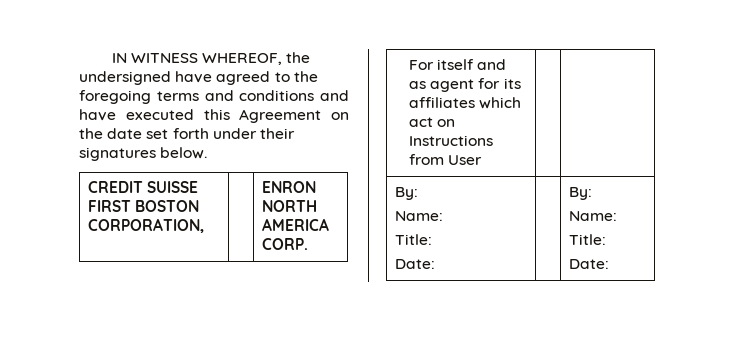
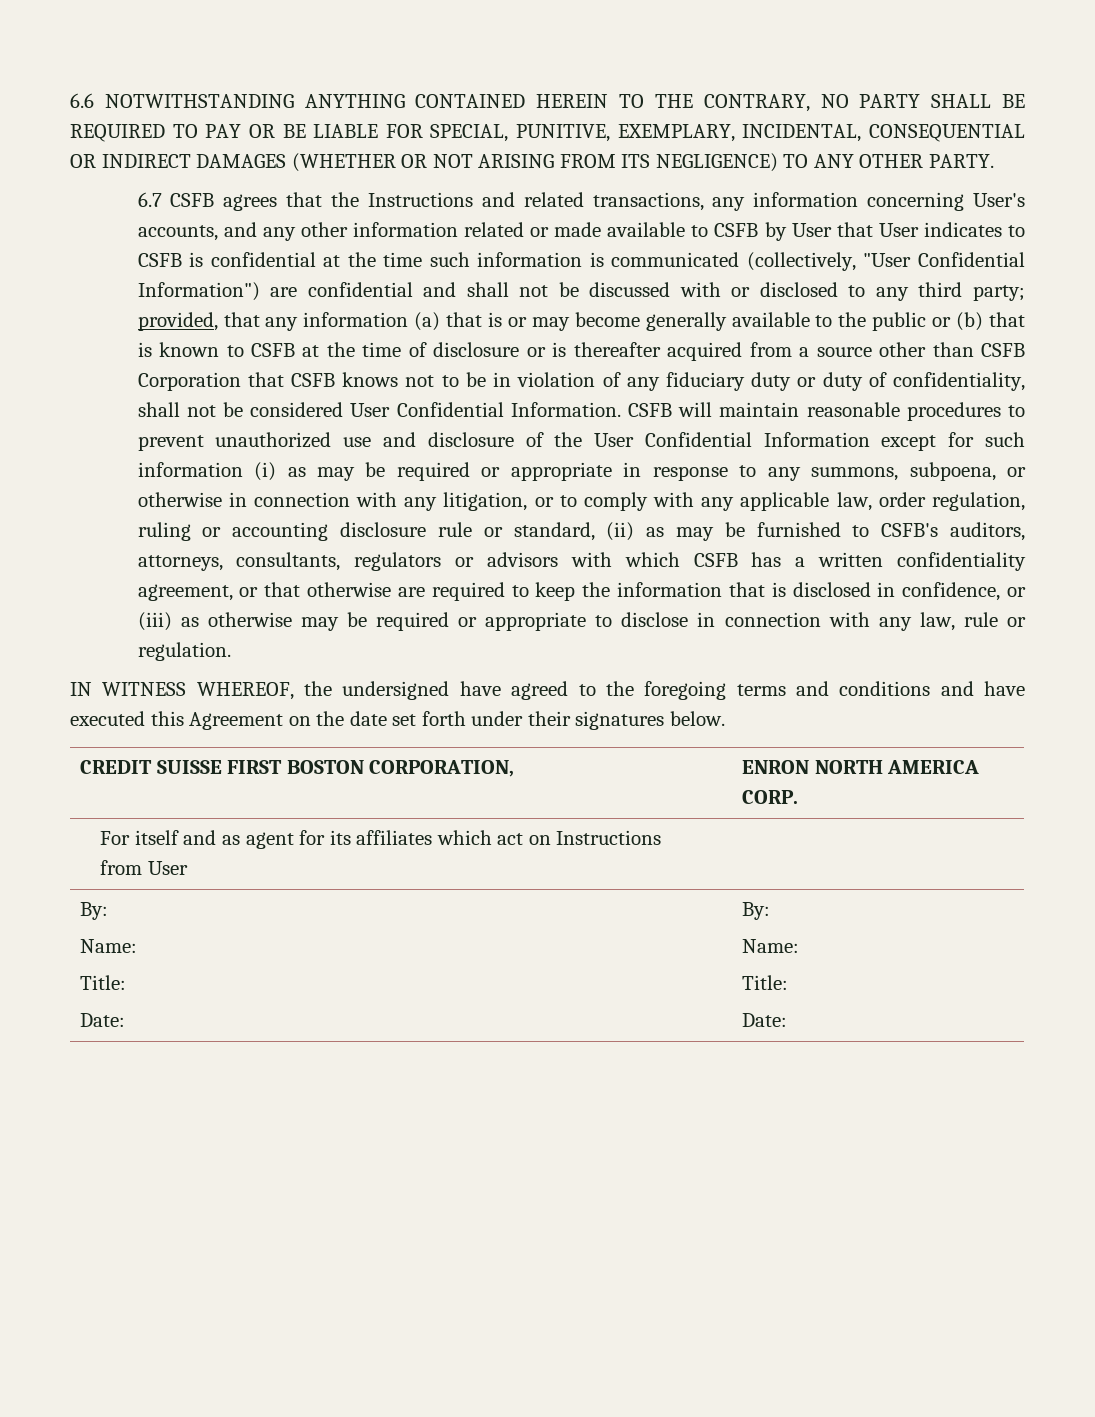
(111, 58) none -> [70,93,1026,112] [70,124,1025,142] [70,153,994,172] [137,192,1026,211] [137,222,1026,241] [137,252,1025,271] [137,282,1025,301] [137,312,1025,331] [137,342,1025,361] [137,372,1025,391] [137,402,1025,421] [137,432,1025,451] [137,462,1026,481] [137,492,1025,511] [137,522,1026,541] [137,552,1026,571] [137,582,1027,601] [137,612,1027,631] [137,642,231,661] 6.6 NOTWITHSTANDING ANYTHING CONTAINED HEREIN TO THE CONTRARY, NO PARTY SHALL BE REQUIRED TO PAY OR BE LIABLE FOR SPECIAL, PUNITIVE, EXEMPLARY, INCIDENTAL, CONSEQUENTIAL OR INDIRECT DAMAGES (WHETHER OR NOT ARISING FROM ITS NEGLIGENCE) TO ANY OTHER PARTY. // 6.7 CSFB agrees that the Instructions and related transactions, any information concerning User's accounts, and any other information related or made available to CSFB by User that User indicates to CSFB is confidential at the time such information is communicated (collectively, "User Confidential Information") are confidential and shall not be discussed with or disclosed to any third party; provided, that any information (a) that is or may become generally available to the public or (b) that is known to CSFB at the time of disclosure or is thereafter acquired from a source other than CSFB Corporation that CSFB knows not to be in violation of any fiduciary duty or duty of confidentiality, shall not be considered User Confidential Information. CSFB will maintain reasonable procedures to prevent unauthorized use and disclosure of the User Confidential Information except for such information (i) as may be required or appropriate in response to any summons, subpoena, or otherwise in connection with any litigation, or to comply with any applicable law, order regulation, ruling or accounting disclosure rule or standard, (ii) as may be furnished to CSFB's auditors, attorneys, consultants, regulators or advisors with which CSFB has a written confidentiality agreement, or that otherwise are required to keep the information that is disclosed in confidence, or (iii) as otherwise may be required or appropriate to disclose in connection with any law, rule or regulation. //

